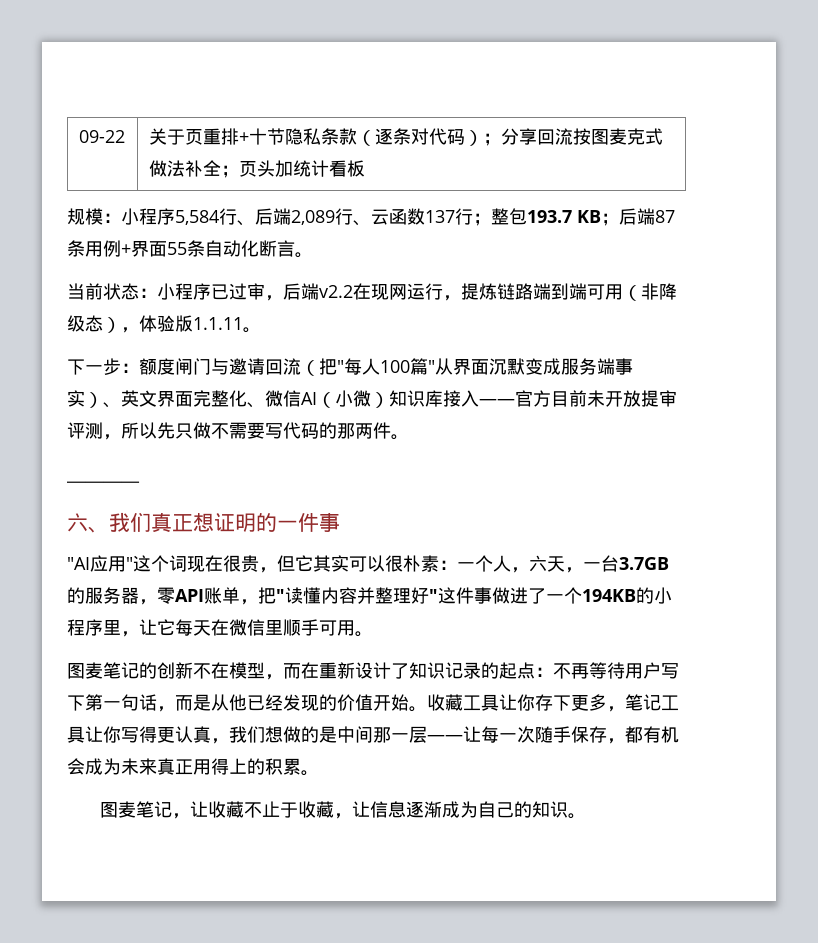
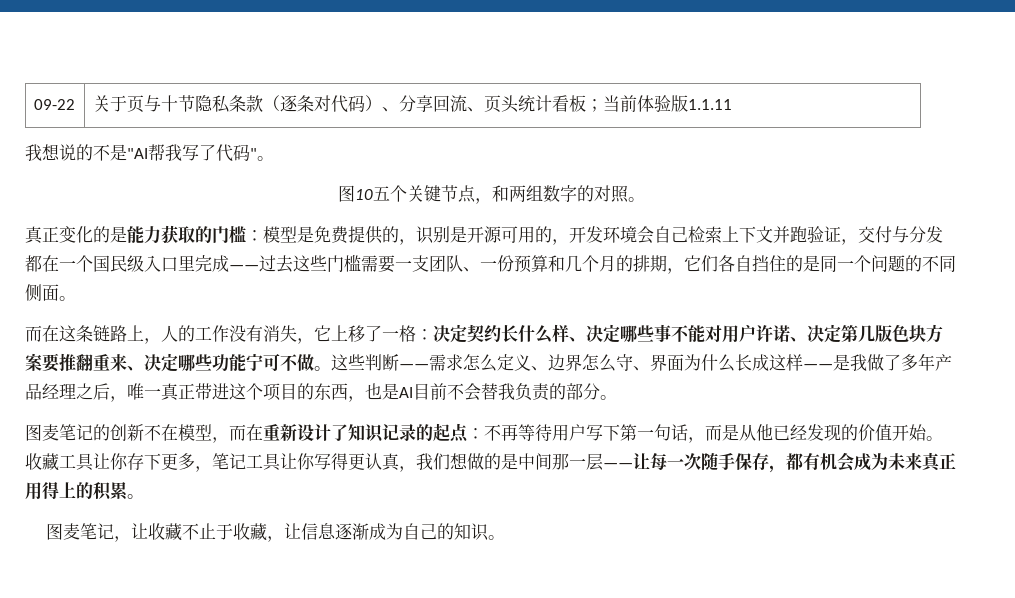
[202,128,249,145] 重排+ -> [143,95,161,112] 与
[482,133,501,146] ； -> [381,107,399,112] 、
[572,128,663,145] [148,160,365,178] [67,208,675,226] [67,240,313,258] [67,283,677,301] [67,315,261,333] [67,358,633,376] [67,390,677,408] [67,422,409,440] [67,480,140,483] [67,512,340,533] [67,555,669,573] [67,587,672,605] [67,619,355,637] 按图麦克式做法补全；页头加统计看板 // 规模：小程序5,584行、后端2,089行、云函数137行；整包193.7 KB；后端87条用例+界面55条自动化断言。 // 当前状态：小程序已过审，后端v2.2在现网运行，提炼链路端到端可用（非降级态），体验版1.1.11。 // 下一步：额度闸门与邀请回流（把"每人100篇"从界面沉默变成服务端事实）、英文界面完整化、微信AI（小微）知识库接入——官方目前未开放提审评测，所以先只做不需要写代码的那两件。 // ＿＿＿＿ // 六、我们真正想证明的一件事 // "AI应用"这个词现在很贵，但它其实可以很朴素：一个人，六天，一台3.7GB的服务器，零API账单，把"读懂内容并整理好"这件事做进了一个194KB的小程序里，让它每天在微信里顺手可用 -> [466,95,732,113] [25,144,274,162] [337,185,645,204] [25,225,943,245] [25,254,956,274] [25,284,76,301] [25,324,943,344] [25,353,952,372] [25,383,600,402] 、页头统计看板；当前体验版1.1.11 // 我想说的不是"AI帮我写了代码"。 // 图10五个关键节点，和两组数字的对照。 // 真正变化的是能力获取的门槛：模型是免费提供的，识别是开源可用的，开发环境会自己检索上下文并跑验证，交付与分发都在一个国民级入口里完成——过去这些门槛需要一支团队、一份预算和几个月的排期，它们各自挡住的是同一个问题的不同侧面。 // 而在这条链路上，人的工作没有消失，它上移了一格：决定契约长什么样、决定哪些事不能对用户许诺、决定第几版色块方案要推翻重来、决定哪些功能宁可不做。这些判断——需求怎么定义、边界怎么守、界面为什么长成这样——是我做了多年产品经理之后，唯一真正带进这个项目的东西，也是AI目前不会替我负责的部分

